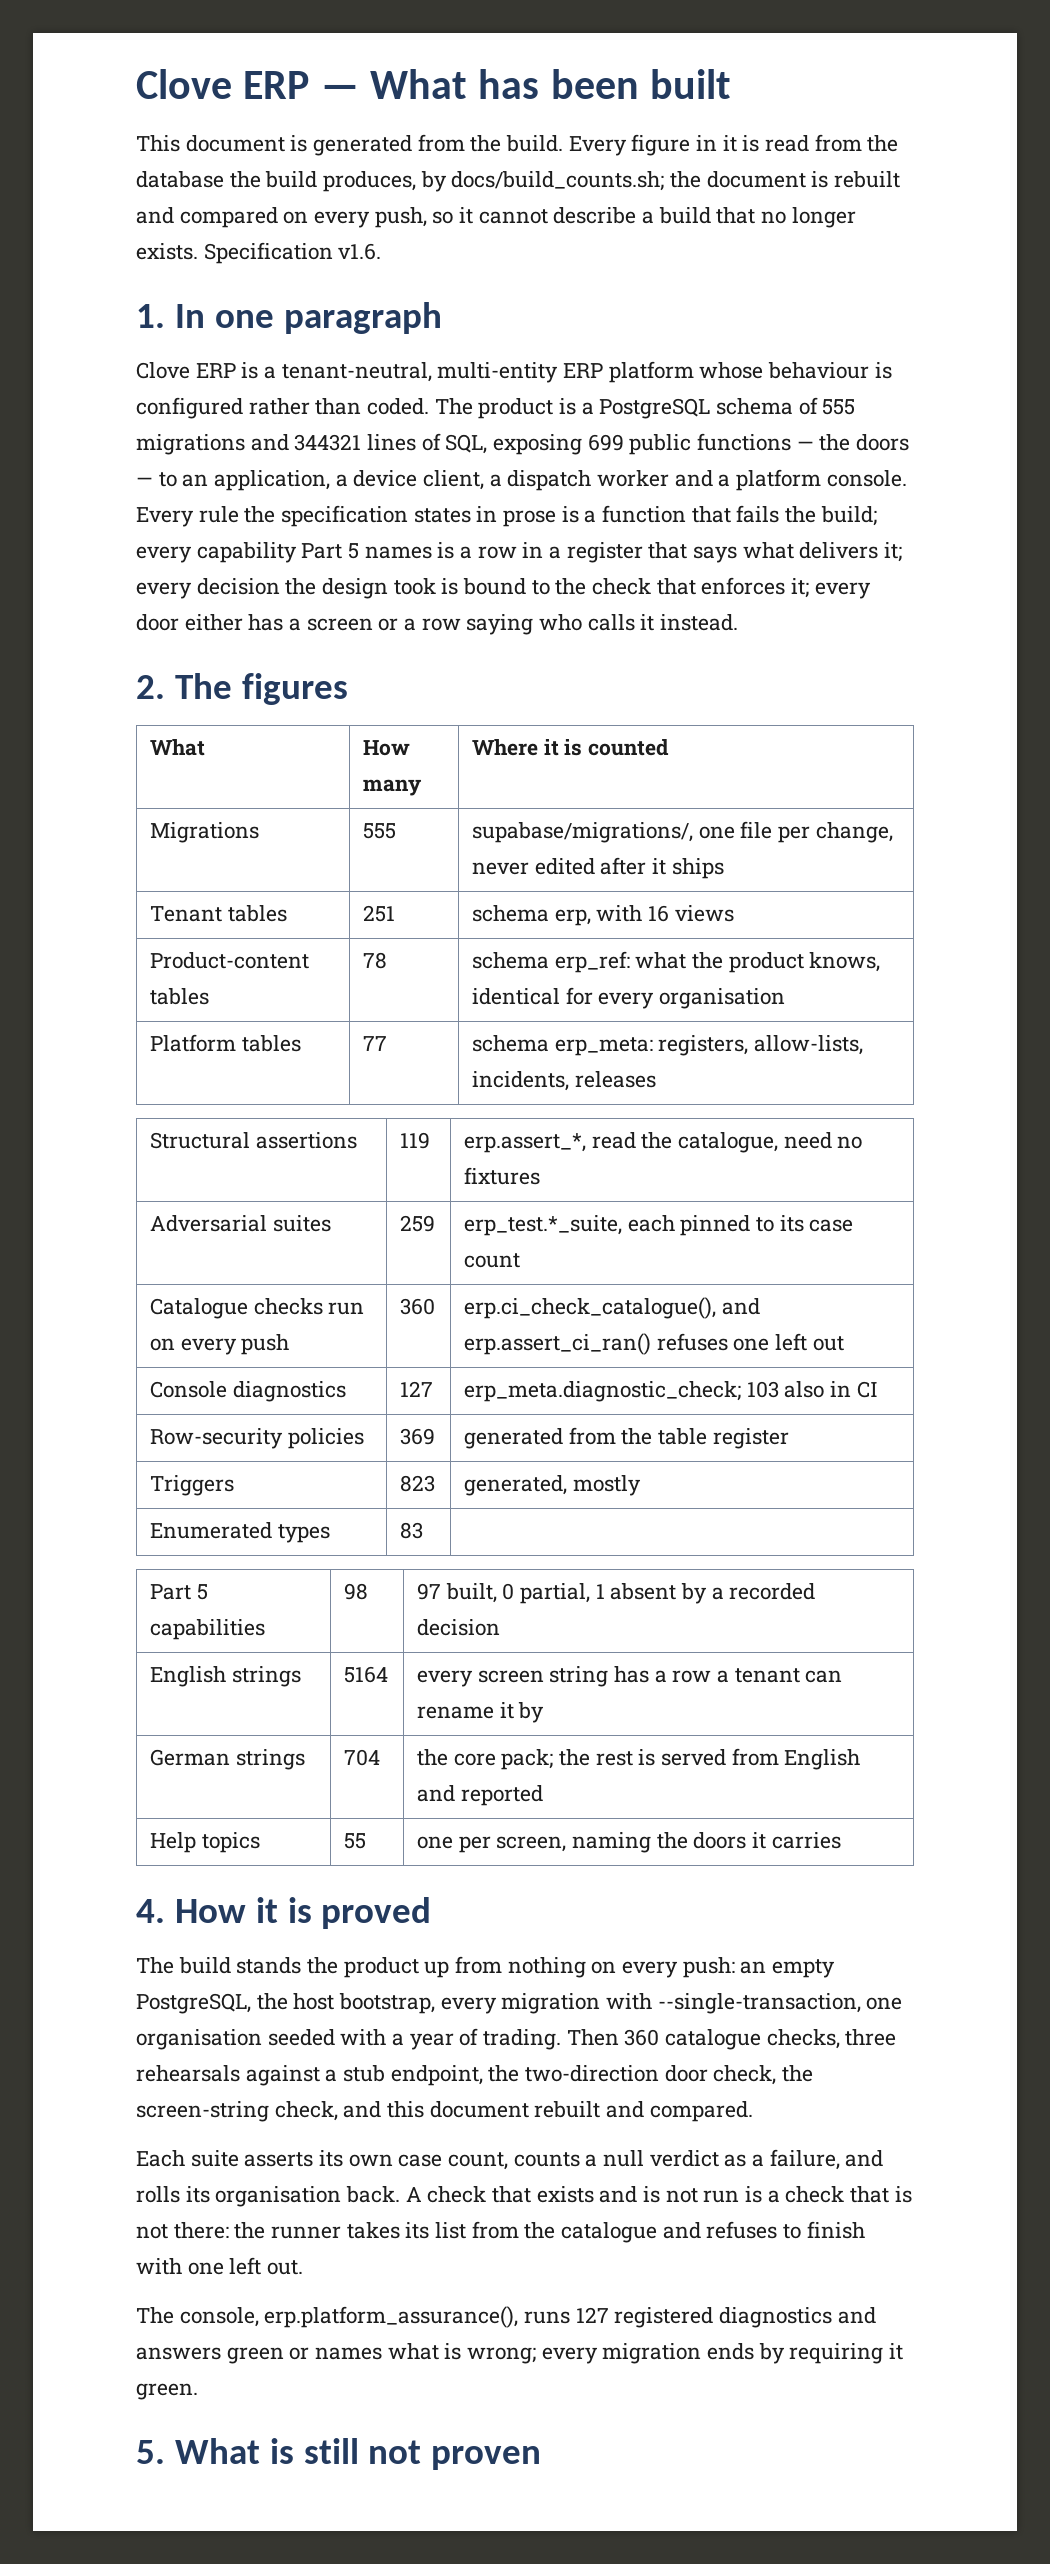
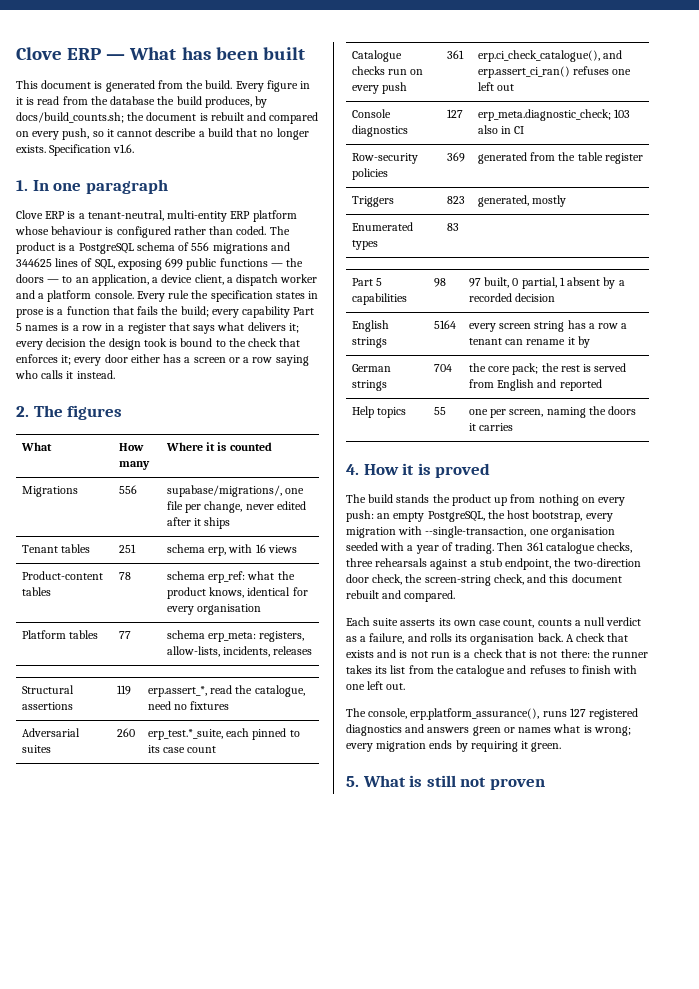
[822,399,856,415] 555 -> [191,242,210,251] 556
[294,434,362,451] 344321 -> [16,258,52,267] 344625
[362,823,396,839] 555 -> [118,485,137,494] 556
[399,1215,435,1232] 259 -> [116,728,135,737] 260
[399,1298,435,1315] 360 -> [446,50,464,59] 361
[624,2029,660,2046] 360 -> [526,542,544,551] 361

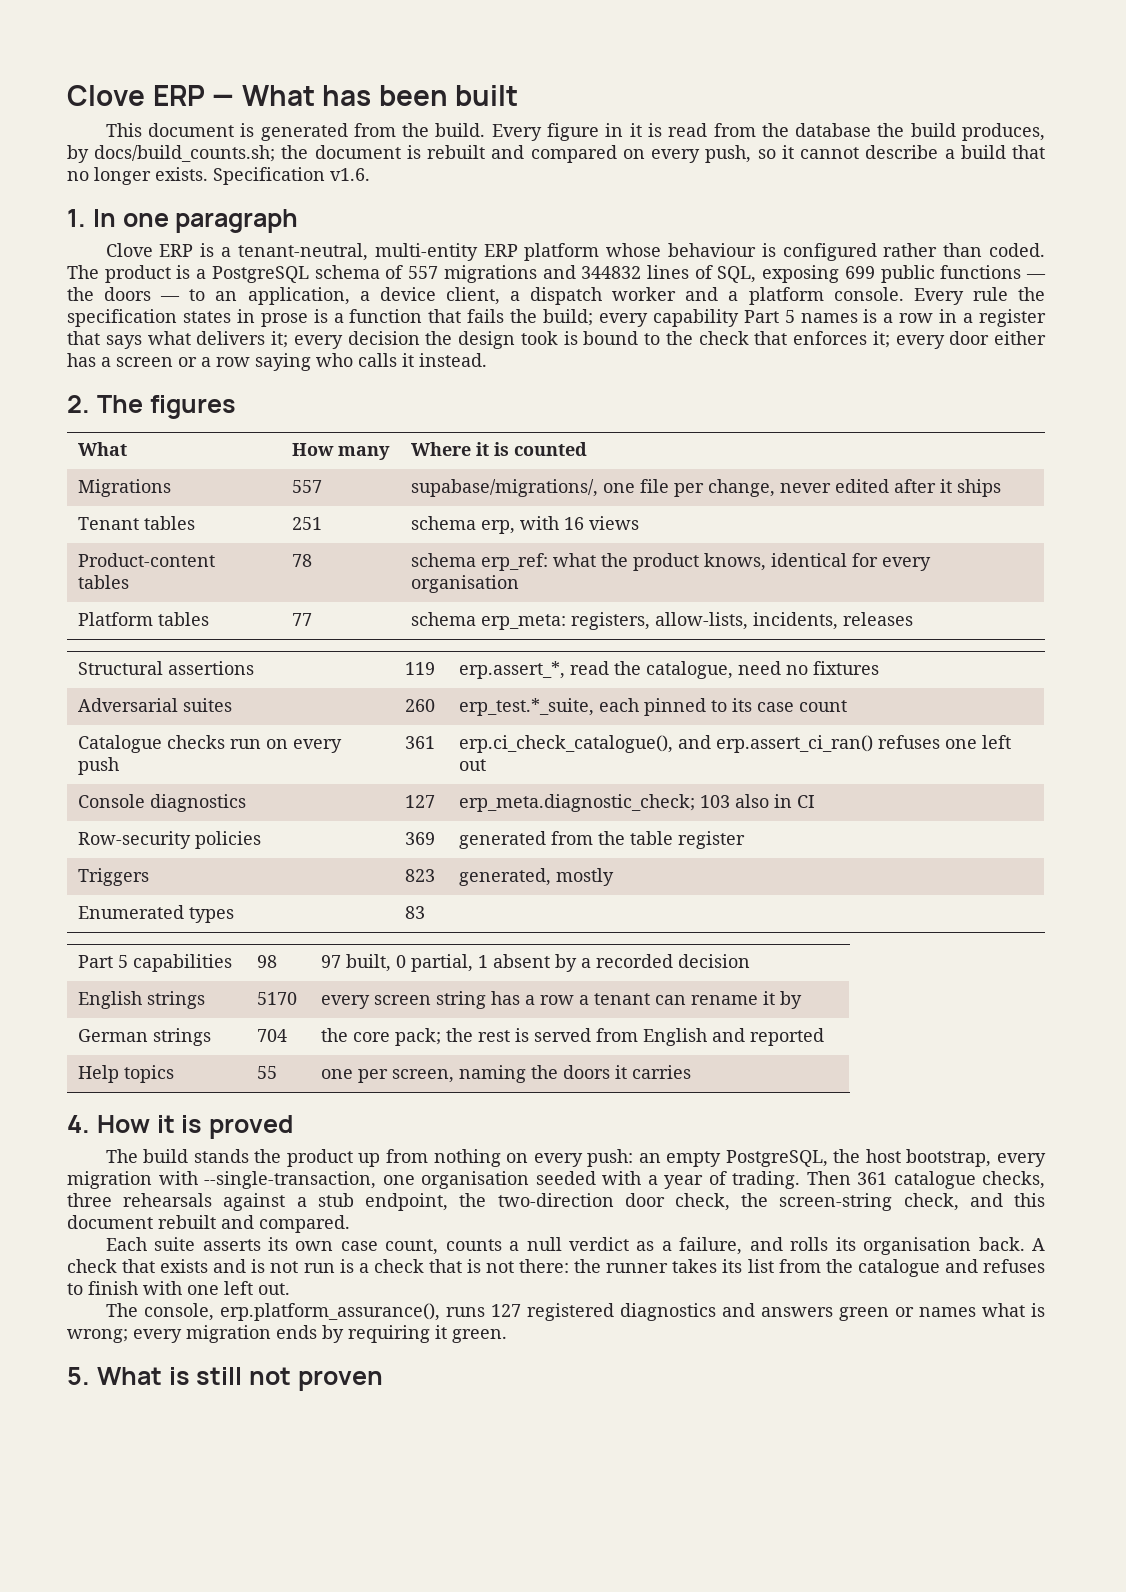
[191,242,210,251] 556 -> [408,266,439,279] 557
[16,258,52,267] 344625 -> [581,266,642,279] 344832
[118,485,137,494] 556 -> [292,480,323,493] 557
[433,320,456,329] 5164 -> [257,992,298,1005] 5170

